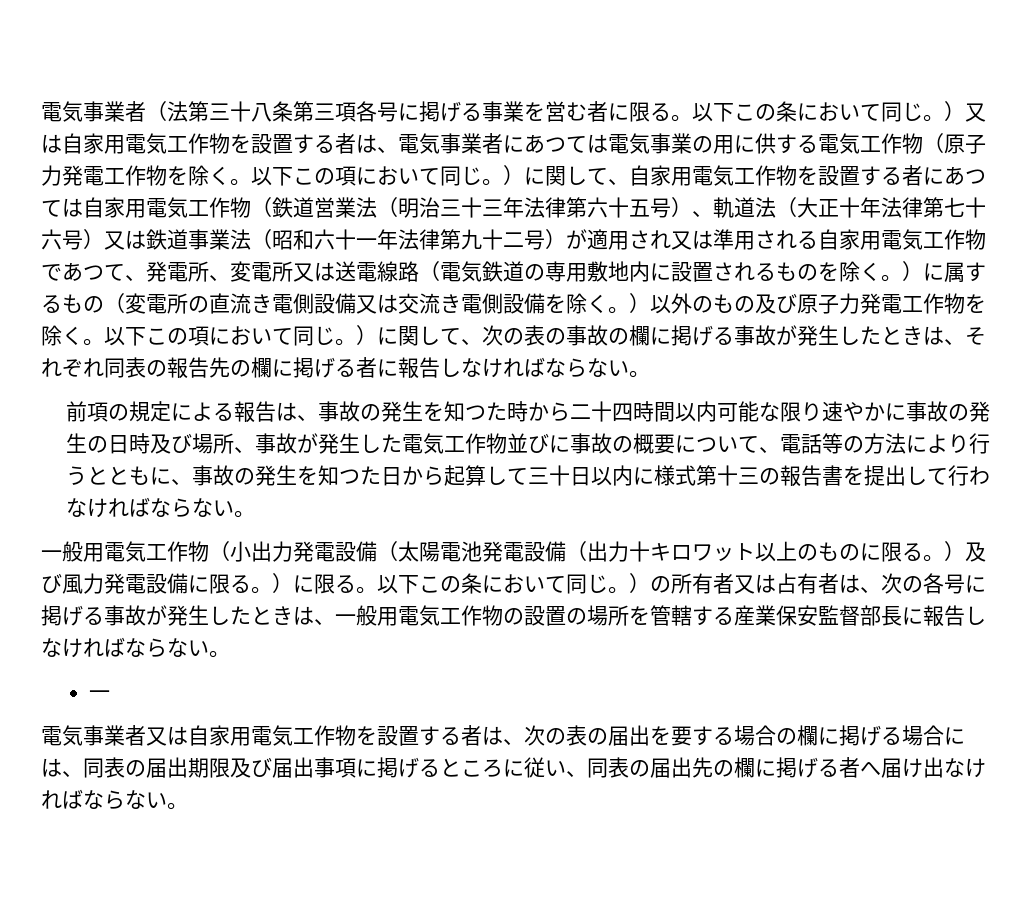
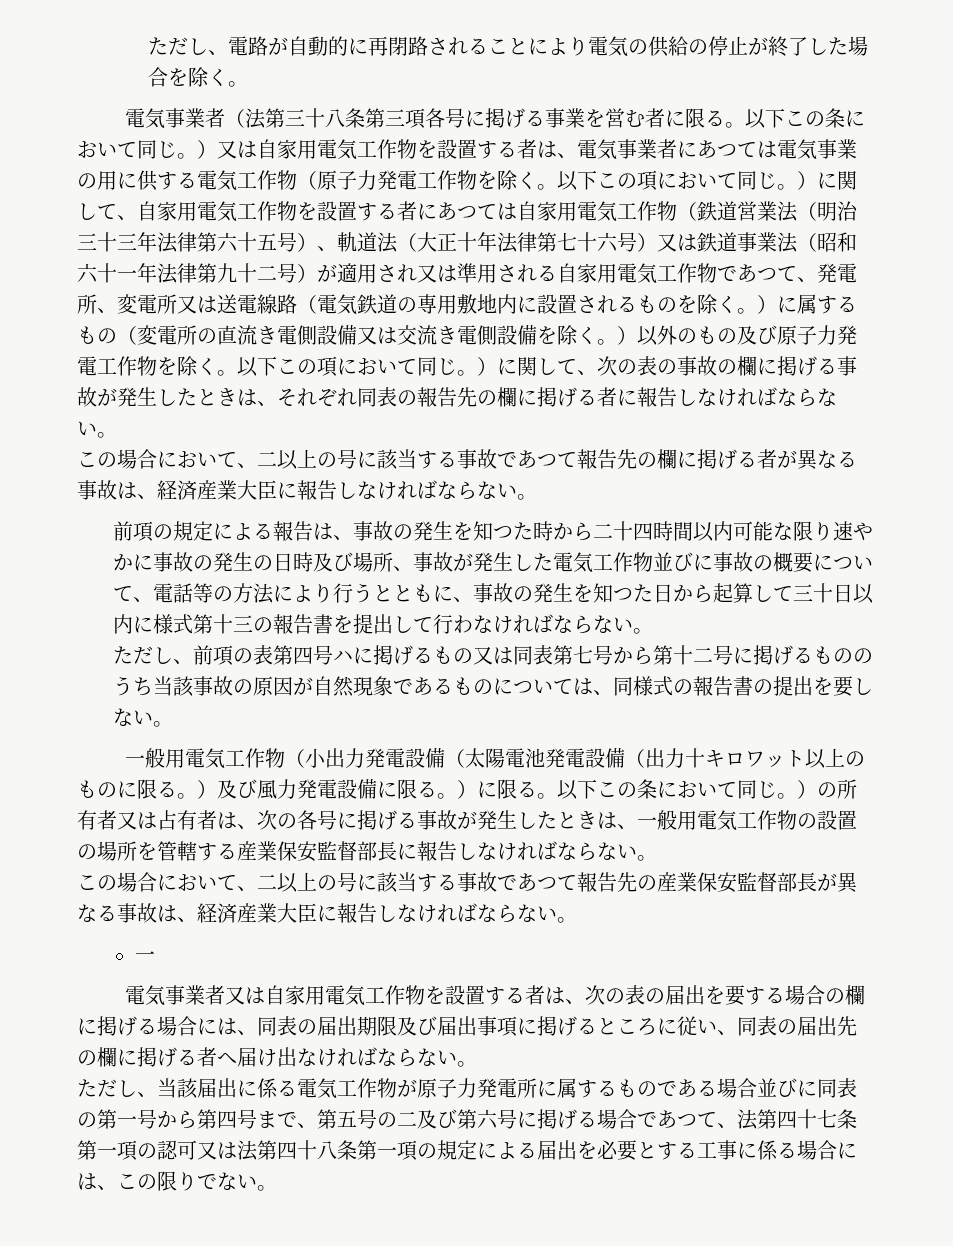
(41, 112) none -> [147,36,868,57] [147,67,248,87] ただし、電路が自動的に再閉路されることにより電気の供給の停止が終了した場合を除く。 //
(650, 374) none -> [77,449,857,470] [77,480,537,500] // この場合において、二以上の号に該当する事故であつて報告先の欄に掲げる者が異なる事故は、経済産業大臣に報告しなければならない。
(256, 514) none -> [112,645,873,666] [112,676,873,697] [112,708,173,727] // ただし、前項の表第四号ハに掲げるもの又は同表第七号から第十二号に掲げるもののうち当該事故の原因が自然現象であるものについては、同様式の報告書の提出を要しない。
(230, 654) none -> [77,872,858,893] [77,903,577,923] // この場合において、二以上の号に該当する事故であつて報告先の産業保安監督部長が異なる事故は、経済産業大臣に報告しなければならない。
(188, 806) none -> [77,1078,857,1099] [77,1109,857,1130] [77,1140,857,1161] [77,1171,277,1191] // ただし、当該届出に係る電気工作物が原子力発電所に属するものである場合並びに同表の第一号から第四号まで、第五号の二及び第六号に掲げる場合であつて、法第四十七条第一項の認可又は法第四十八条第一項の規定による届出を必要とする工事に係る場合には、この限りでない。

